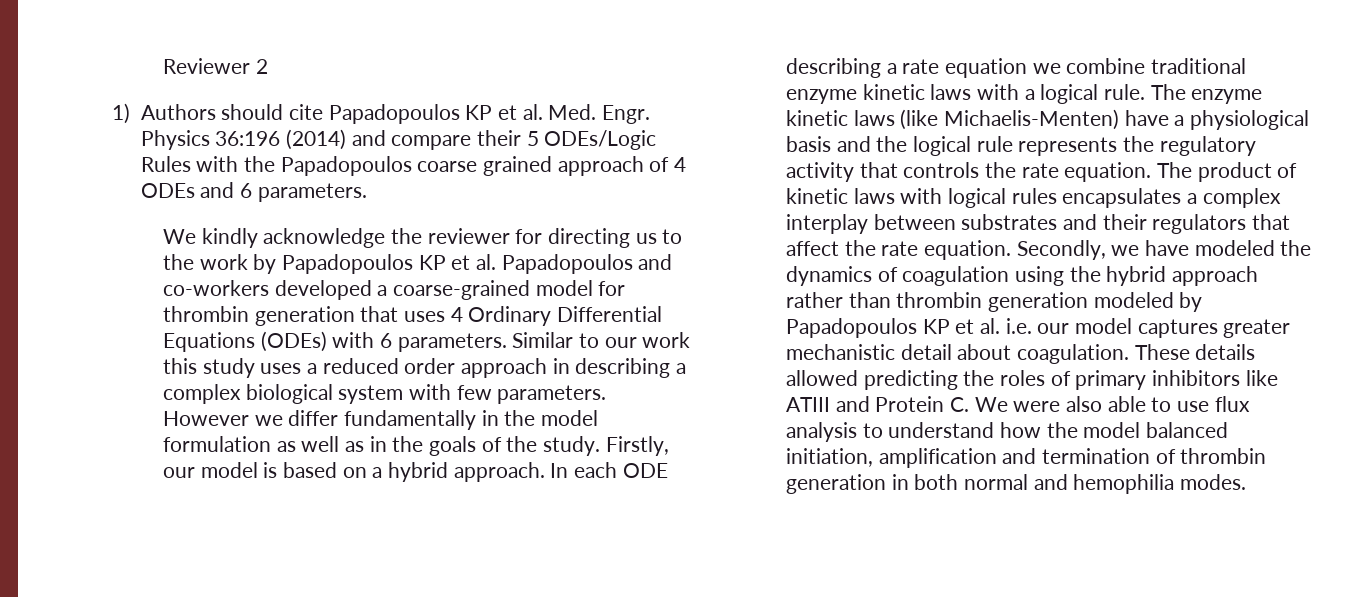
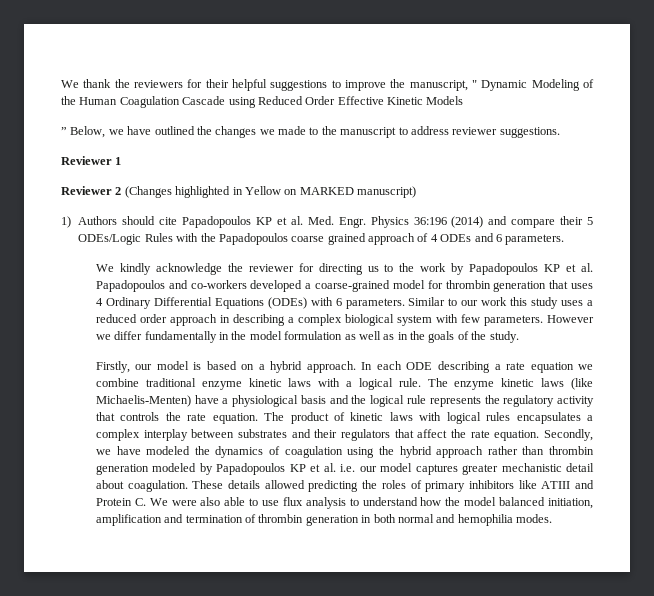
[162,58,268,74] Reviewer 2 -> [61,79,594,91] [61,96,464,108] [61,126,560,138] [61,156,122,165] [61,186,416,198] We thank the reviewers for their helpful suggestions to improve the manuscript, " Dynamic Modeling of the Human Coagulation Cascade using Reduced Order Effective Kinetic Models // ” Below, we have outlined the changes we made to the manuscript to address reviewer suggestions. // Reviewer 1 // Reviewer 2 (Changes highlighted in Yellow on MARKED manuscript)
(600, 446) none -> (519, 337) //

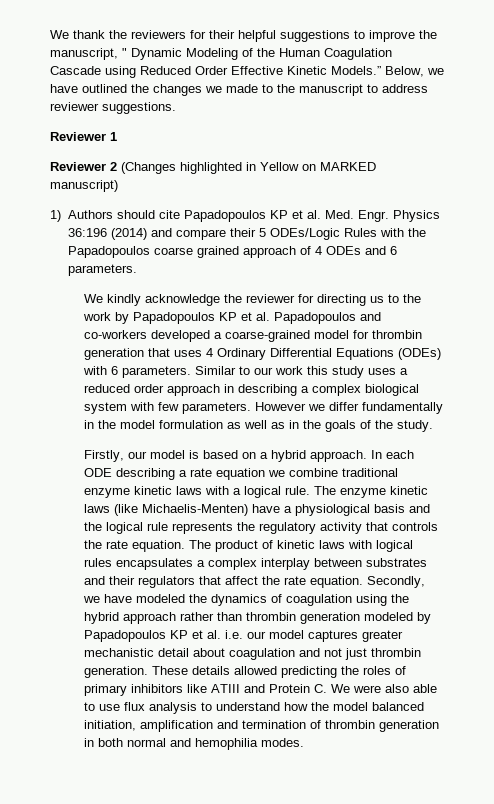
[426,96,464,105] [61,127,67,135] Models // ” -> [331,66,381,75] Models.”
[127,480,188,492] coagulation. -> [228,648,421,660] [83,666,148,678] coagulation and not just thrombin generation.

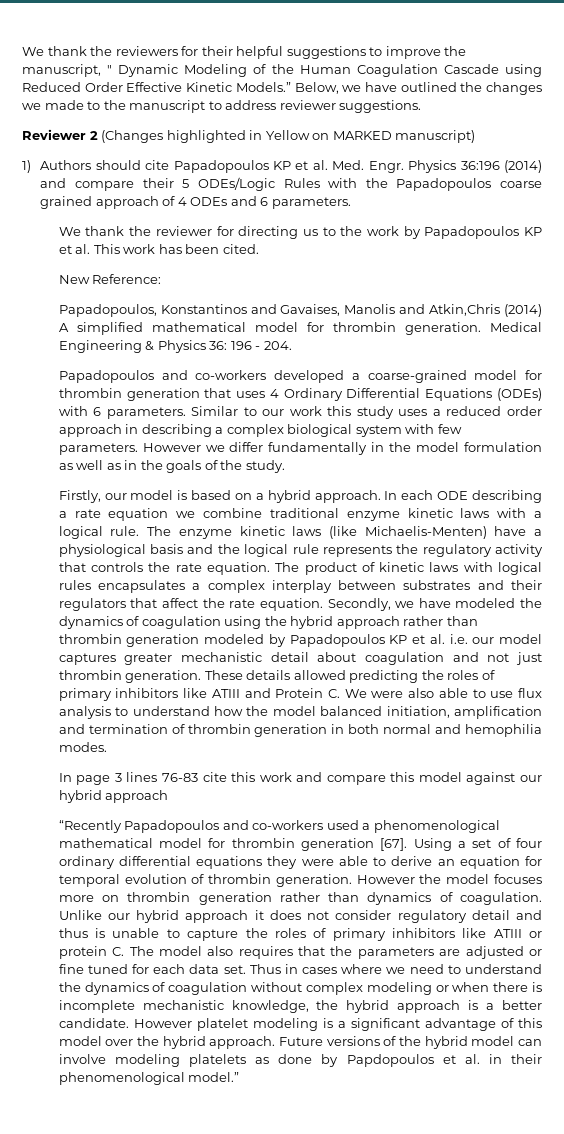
[50,132,117,141] // Reviewer 1 -> (422, 106) none
[106,294,220,306] kindly acknowledge -> [85,226,125,236] thank
(270, 316) none -> [93,244,259,254] [58,274,162,284] [58,304,542,317] [58,322,542,335] [58,340,292,353] This work has been cited. // New Reference: // Papadopoulos, Konstantinos and Gavaises, Manolis and Atkin,Chris (2014) A simplified mathematical model for thrombin generation. Medical Engineering & Physics 36: 196 - 204. //
(304, 742) none -> [58,772,542,785] [58,790,169,803] [58,820,500,833] [58,838,542,851] [58,856,543,869] [58,874,542,887] [58,892,542,905] [58,910,542,923] [58,928,542,941] [58,946,542,959] [58,964,542,974] [58,982,542,995] [58,1000,543,1013] [58,1018,542,1031] [58,1036,543,1049] [58,1054,542,1067] [58,1072,240,1085] // In page 3 lines 76-83 cite this work and compare this model against our hybrid approach // “Recently Papadopoulos and co-workers used a phenomenological mathematical model for thrombin generation [67]. Using a set of four ordinary differential equations they were able to derive an equation for temporal evolution of thrombin generation. However the model focuses more on thrombin generation rather than dynamics of coagulation. Unlike our hybrid approach it does not consider regulatory detail and thus is unable to capture the roles of primary inhibitors like ATIII or protein C. The model also requires that the parameters are adjusted or fine tuned for each data set. Thus in cases where we need to understand the dynamics of coagulation without complex modeling or when there is incomplete mechanistic knowledge, the hybrid approach is a better candidate. However platelet modeling is a significant advantage of this model over the hybrid approach. Future versions of the hybrid model can involve modeling platelets as done by Papdopoulos et al. in their phenomenological model.”

